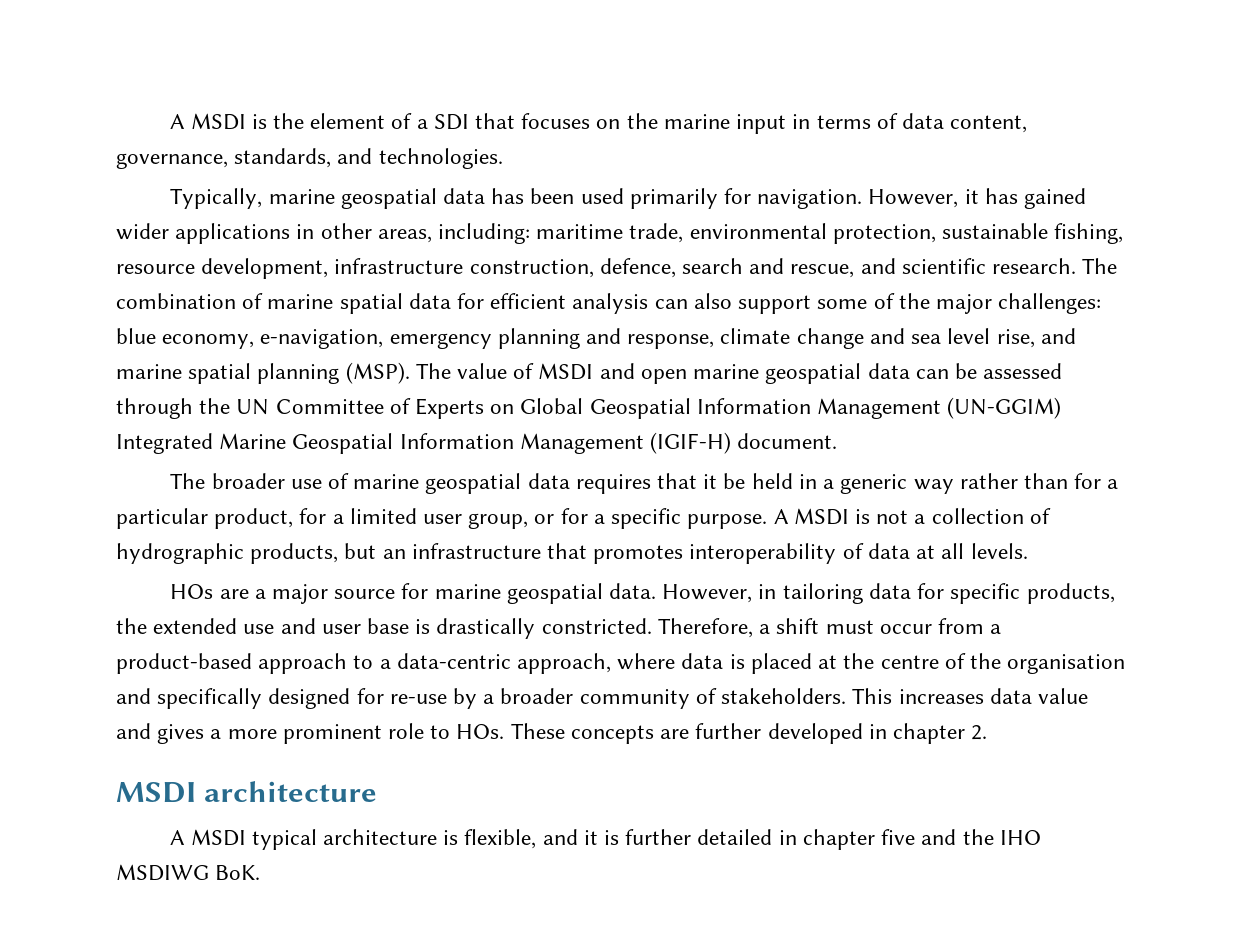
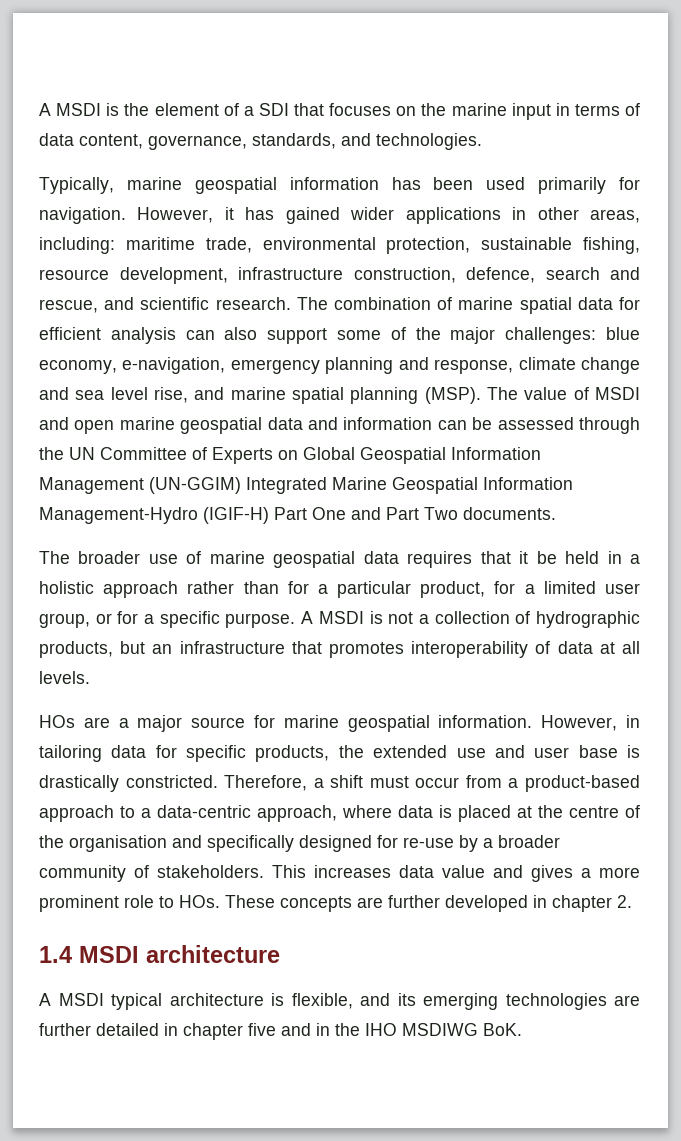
[443,188,486,204] data -> [289,177,379,190] information
(910, 371) none -> [308,417,433,430] and information
[519,432,838,454] Management (IGIF-H) document. -> [39,507,556,524] Management-Hydro (IGIF-H) Part One and Part Two documents.
[840,474,954,494] generic way -> [39,581,179,598] holistic approach
[609,583,657,599] data. -> [438,715,533,728] information.
(988, 732) none -> [39,946,72,963] 1.4
[583,830,620,845] it is -> [397,993,640,1010] its emerging technologies are
(957, 837) none -> [316,1023,330,1036] in

